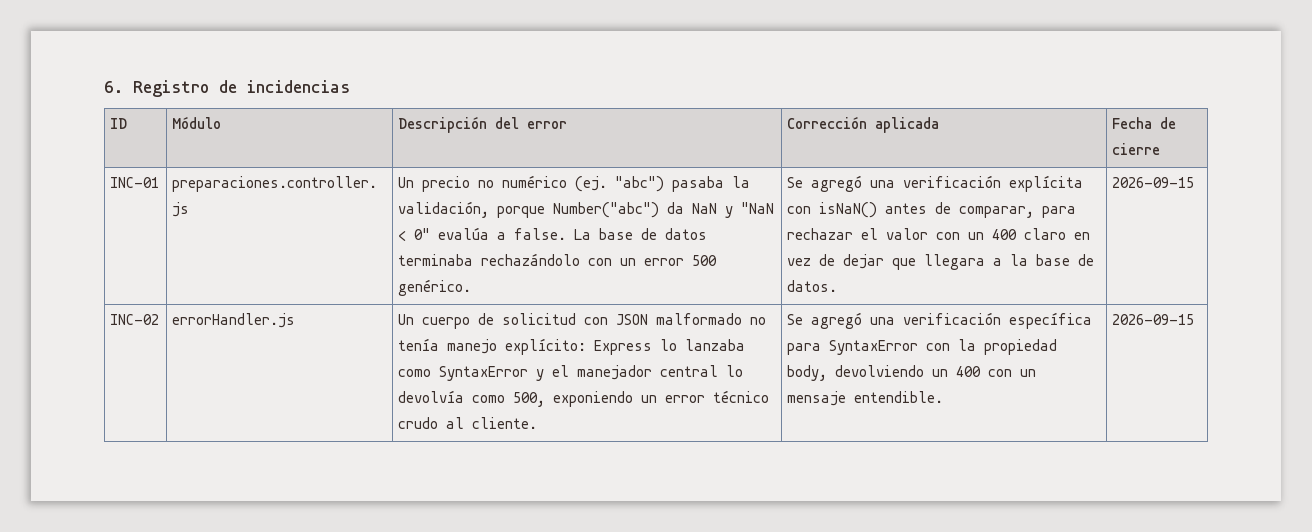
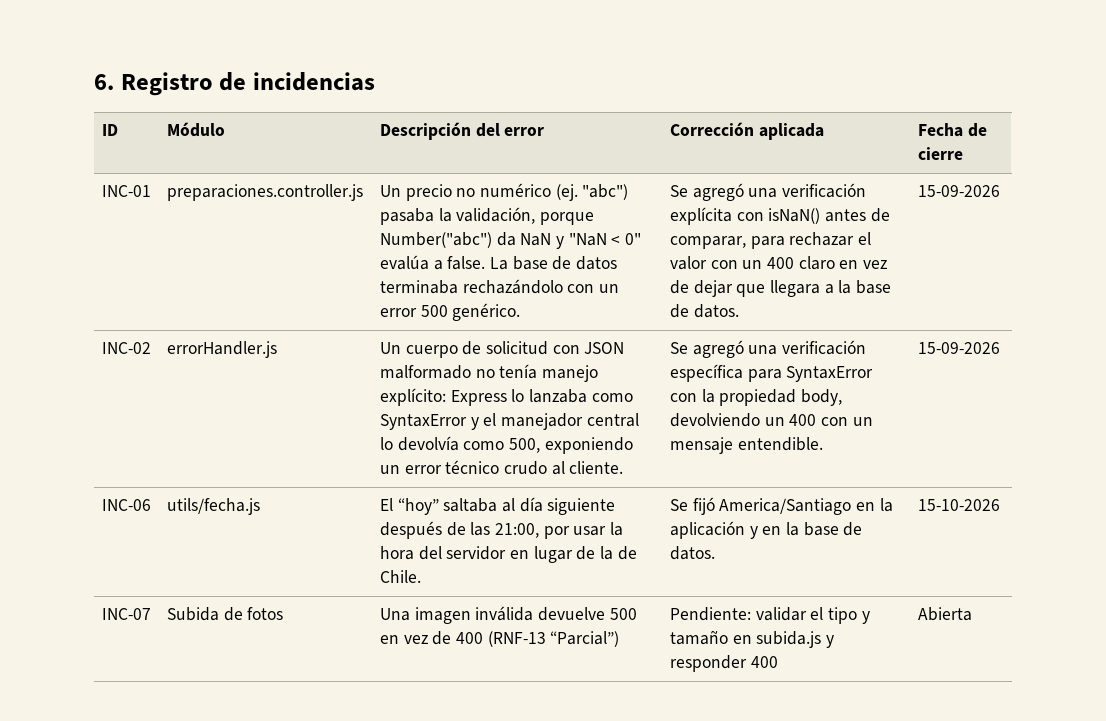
[1112,177,1195,188] 2026-09-15 -> [917,185,1000,197] 15-09-2026
[1112,314,1195,325] 2026-09-15 -> [917,342,1000,354] [101,499,151,511] [166,498,260,515] [379,497,616,515] [379,521,624,539] [379,546,637,563] [379,570,421,583] [669,497,893,515] [669,521,863,539] [669,546,715,560] [917,499,1000,511] [101,608,151,620] [166,607,284,621] [379,606,637,624] [379,631,620,647] [669,607,870,624] [669,630,835,648] [669,655,778,672] [917,607,972,621] 15-09-2026 // INC-06 | utils/fecha.js | El “hoy” saltaba al día siguiente después de las 21:00, por usar la hora del servidor en lugar de la de Chile. | Se fijó America/Santiago en la aplicación y en la base de datos. | 15-10-2026 // INC-07 | Subida de fotos | Una imagen inválida devuelve 500 en vez de 400 (RNF-13 “Parcial”) | Pendiente: validar el tipo y tamaño en subida.js y responder 400 | Abierta

